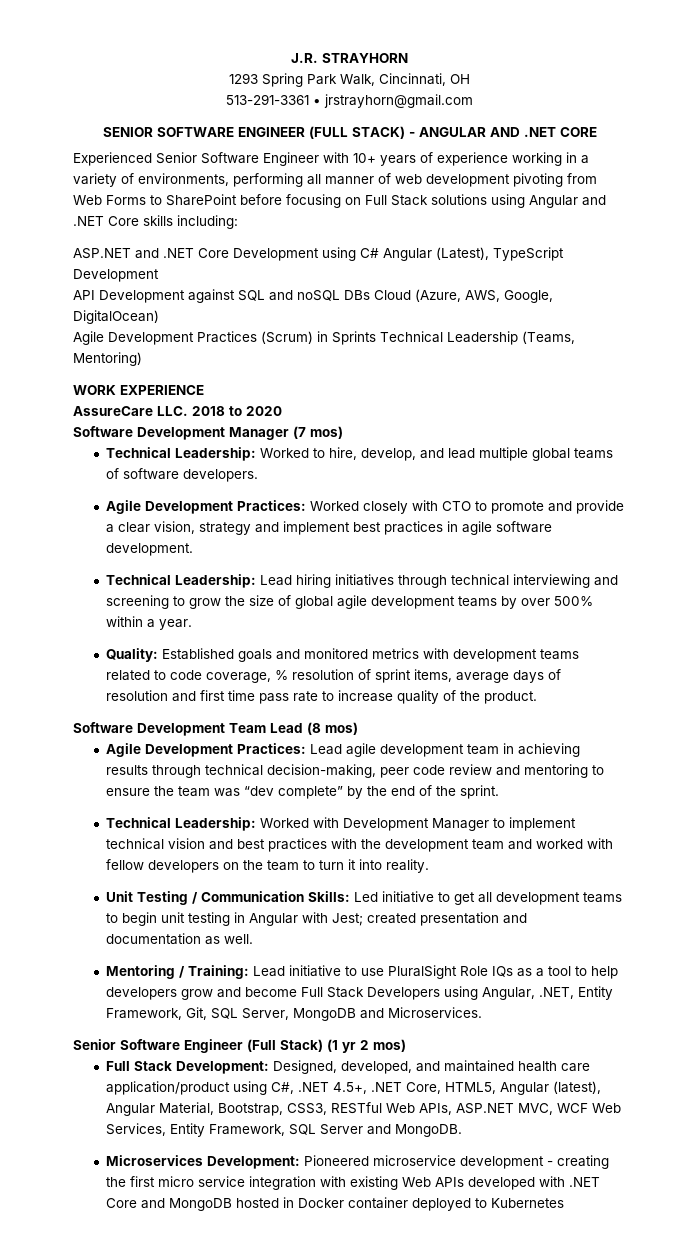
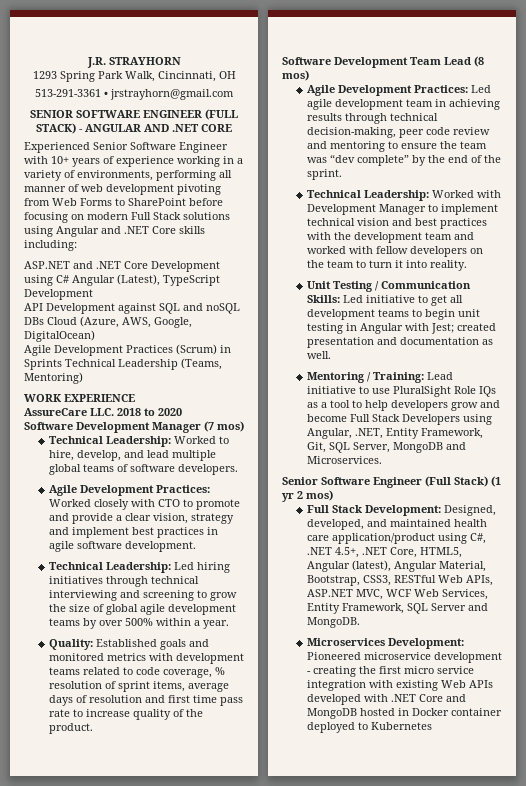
(361, 201) none -> [87,212,128,220] modern
[260,575,293,586] Lead -> [173,562,194,570] Led
[310,744,343,755] Lead -> [470,85,491,93] Led

